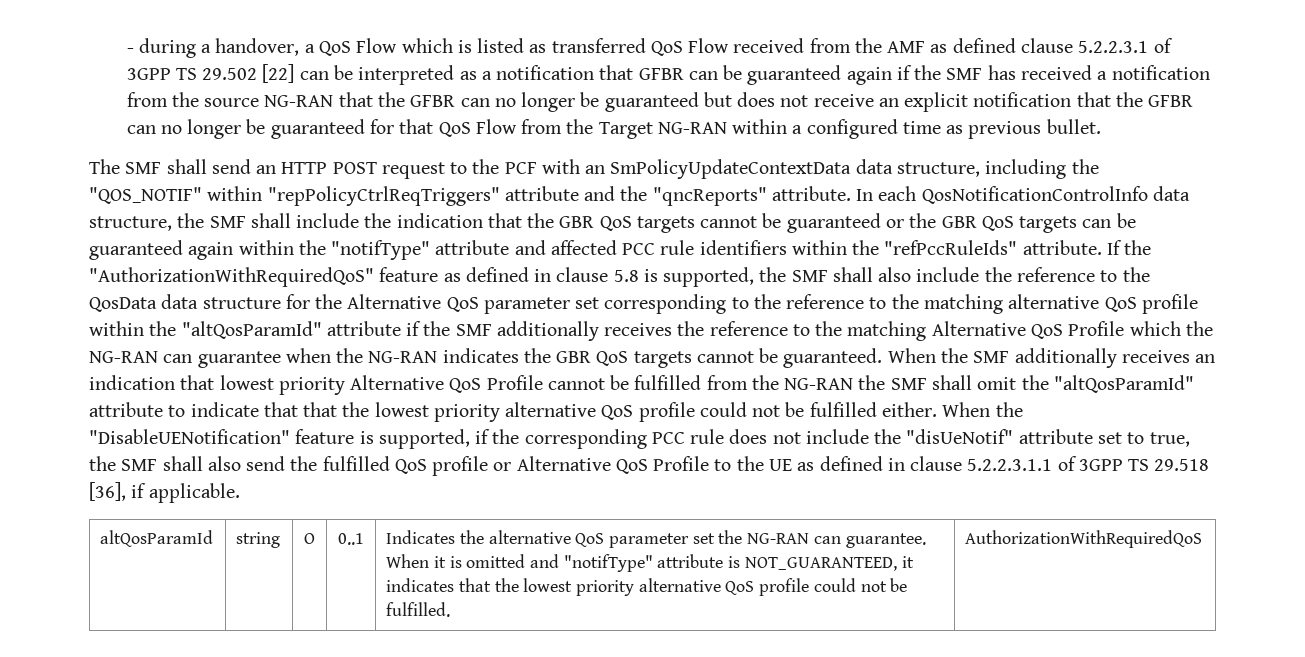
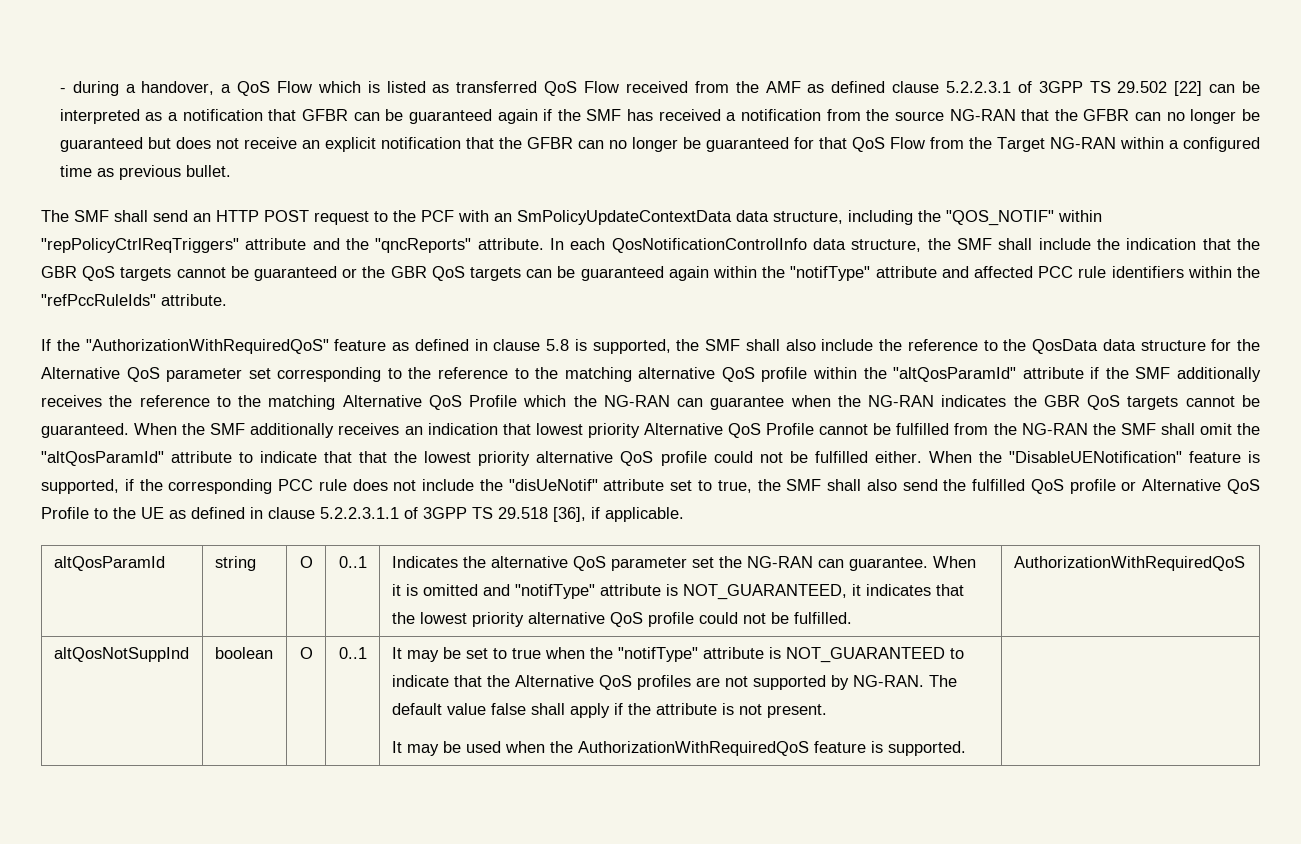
(1102, 247) none -> (227, 300) //
(1203, 539) none -> [53,647,189,662] [214,647,273,659] [299,647,313,659] [338,647,367,659] [391,647,964,663] [391,675,957,690] [391,703,827,718] [391,741,966,756] // altQosNotSuppInd | boolean | O | 0..1 | It may be set to true when the "notifType" attribute is NOT_GUARANTEED to indicate that the Alternative QoS profiles are not supported by NG-RAN. The default value false shall apply if the attribute is not present. // It may be used when the AuthorizationWithRequiredQoS feature is supported. |

